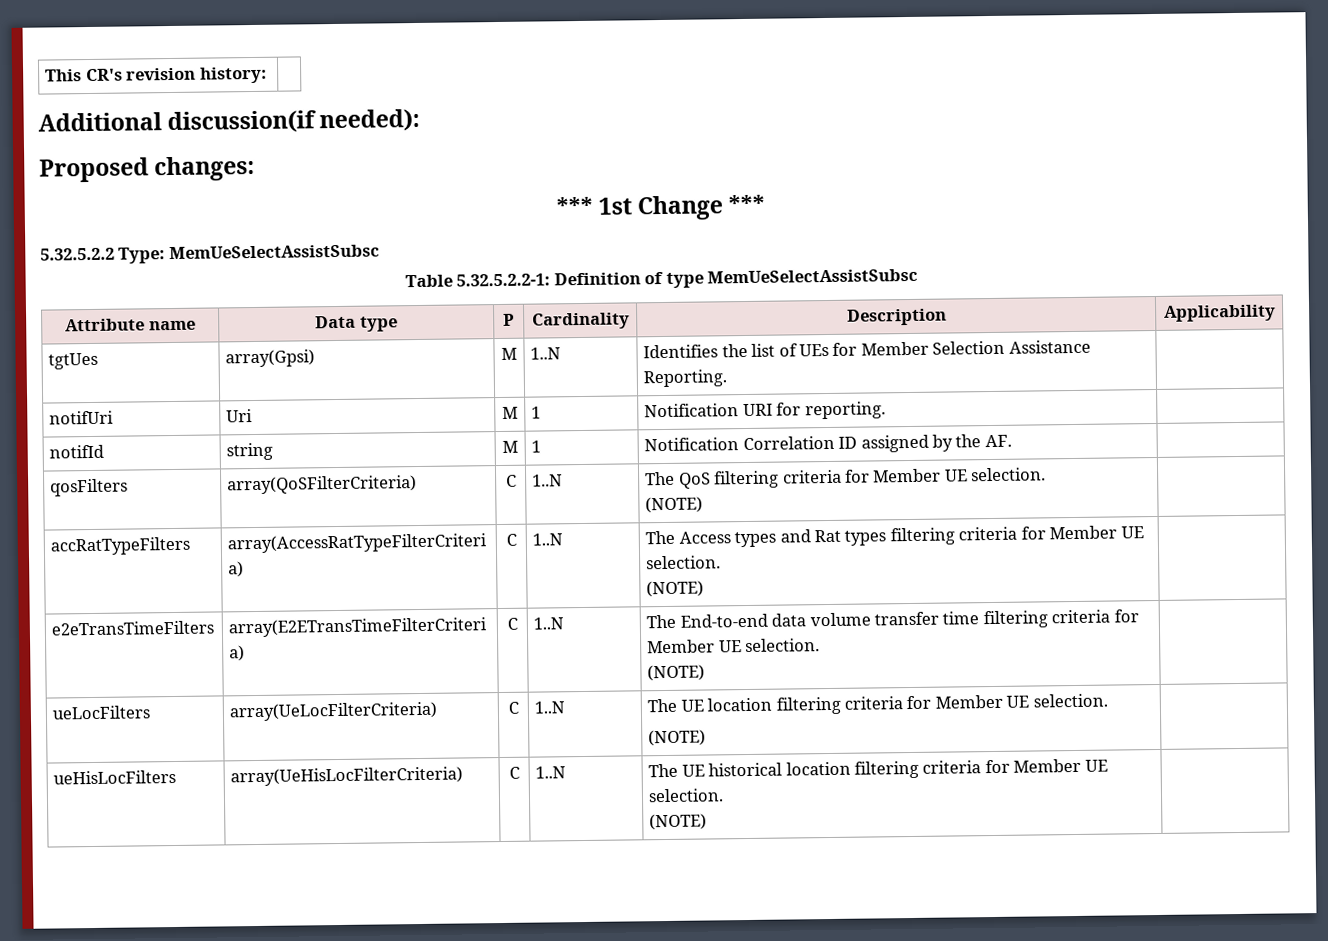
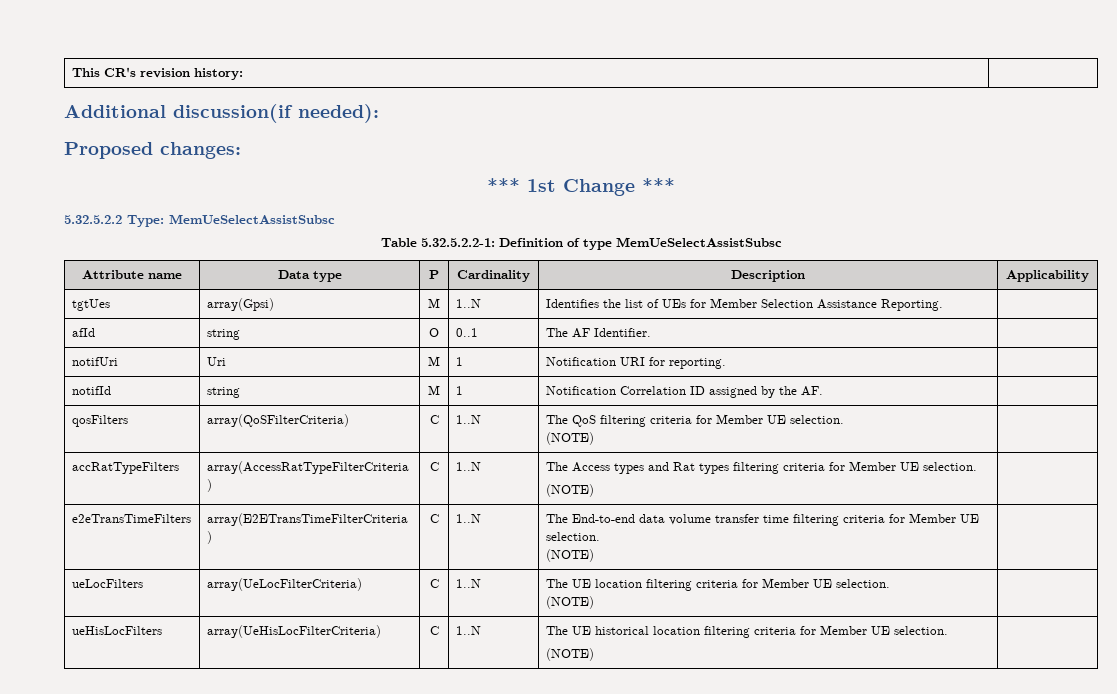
(728, 378) none -> [71,328,95,337] [206,329,240,340] [429,328,439,337] [455,328,478,337] [545,328,651,338] // afId | string | O | 0..1 | The AF Identifier. |

